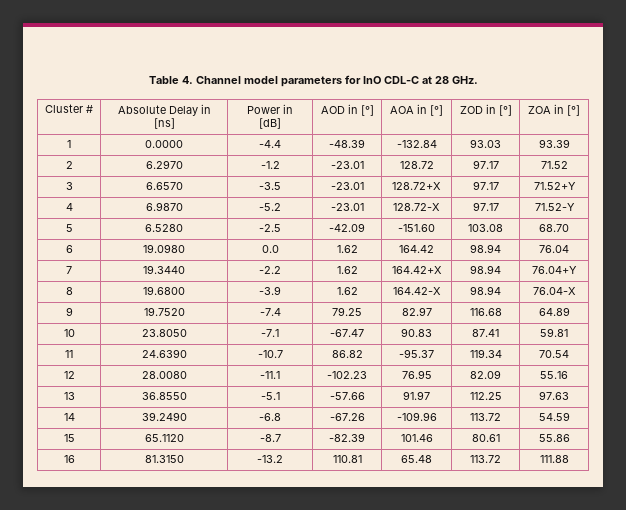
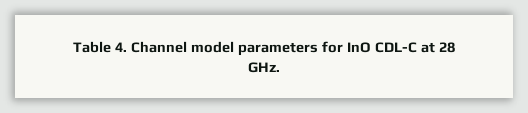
[45,104,93,113] [117,104,211,116] [153,118,175,129] [247,104,293,114] [259,118,281,129] [320,104,374,116] [390,104,443,116] [459,104,512,116] [528,104,580,116] [67,140,71,148] [145,140,183,148] [259,140,281,148] [329,139,365,148] [396,140,437,148] [470,139,501,148] [538,139,570,148] [65,161,73,169] [145,160,183,169] [260,161,280,169] [330,161,364,169] [399,161,434,169] [472,160,499,169] [540,161,568,169] [65,182,73,190] [145,182,183,190] [259,182,281,190] [330,182,364,190] [392,182,441,190] [472,181,499,190] [533,182,576,190] [65,203,73,211] [145,202,183,211] [259,203,281,211] [330,203,364,211] [393,203,440,211] [472,202,499,211] [534,203,575,211] [65,224,73,232] [145,224,183,232] [259,224,281,232] [329,223,365,232] [398,224,435,232] [468,224,503,232] [539,224,569,232] [65,245,73,253] [143,244,185,253] [261,245,279,253] [336,245,358,253] [399,245,434,253] [470,244,501,253] [539,245,569,253] [66,266,72,274] [143,265,185,274] [259,266,281,274] [336,266,358,274] [391,266,442,274] [470,265,501,274] [532,266,577,274] [65,287,73,295] [143,286,185,295] [259,286,281,295] [336,287,358,295] [392,287,441,295] [470,286,501,295] [532,287,576,295] [65,307,73,316] [143,307,185,316] [259,308,281,316] [332,307,362,316] [401,307,432,316] [469,308,502,316] [538,307,570,316] [63,329,75,337] [141,329,187,337] [261,329,279,337] [330,329,364,337] [401,328,432,337] [472,329,499,337] [540,328,568,337] [65,350,73,358] [141,349,187,358] [257,350,283,358] [331,350,363,358] [399,349,434,358] [469,349,502,358] [539,350,569,358] [63,371,75,379] [141,371,187,379] [260,371,280,379] [327,371,367,379] [401,370,432,379] [470,370,501,379] [540,371,568,379] [63,392,75,400] [141,392,187,400] [260,392,280,400] [329,392,365,400] [403,391,430,400] [469,392,502,400] [539,391,569,400] [63,413,75,421] [141,412,187,421] [259,413,281,421] [329,413,365,421] [396,412,437,421] [470,413,501,421] [538,412,570,421] [63,434,75,442] [144,434,184,442] [259,434,281,442] [329,433,365,442] [400,434,433,442] [471,434,500,442] [538,434,570,442] [63,455,75,463] [144,455,184,463] [257,455,283,463] [332,455,362,463] [401,455,432,463] [470,455,501,463] [539,455,569,463] // Cluster # | Absolute Delay in [ns] | Power in [dB] | AOD in [°] | AOA in [°] | ZOD in [°] | ZOA in [°] // 1 | 0.0000 | -4.4 | -48.39 | -132.84 | 93.03 | 93.39 // 2 | 6.2970 | -1.2 | -23.01 | 128.72 | 97.17 | 71.52 // 3 | 6.6570 | -3.5 | -23.01 | 128.72+X | 97.17 | 71.52+Y // 4 | 6.9870 | -5.2 | -23.01 | 128.72-X | 97.17 | 71.52-Y // 5 | 6.5280 | -2.5 | -42.09 | -151.60 | 103.08 | 68.70 // 6 | 19.0980 | 0.0 | 1.62 | 164.42 | 98.94 | 76.04 // 7 | 19.3440 | -2.2 | 1.62 | 164.42+X | 98.94 | 76.04+Y // 8 | 19.6800 | -3.9 | 1.62 | 164.42-X | 98.94 | 76.04-X // 9 | 19.7520 | -7.4 | 79.25 | 82.97 | 116.68 | 64.89 // 10 | 23.8050 | -7.1 | -67.47 | 90.83 | 87.41 | 59.81 // 11 | 24.6390 | -10.7 | 86.82 | -95.37 | 119.34 | 70.54 // 12 | 28.0080 | -11.1 | -102.23 | 76.95 | 82.09 | 55.16 // 13 | 36.8550 | -5.1 | -57.66 | 91.97 | 112.25 | 97.63 // 14 | 39.2490 | -6.8 | -67.26 | -109.96 | 113.72 | 54.59 // 15 | 65.1120 | -8.7 | -82.39 | 101.46 | 80.61 | 55.86 // 16 | 81.3150 | -13.2 | 110.81 | 65.48 | 113.72 | 111.88 -> (280, 67) none

